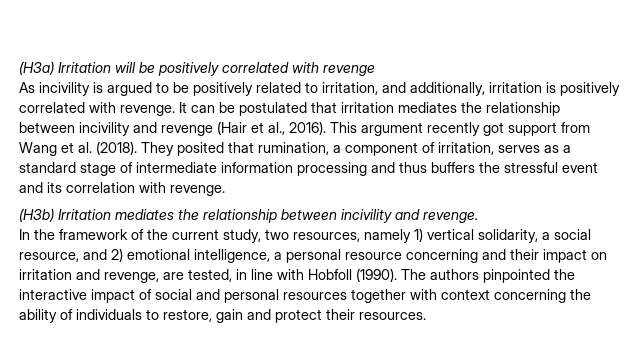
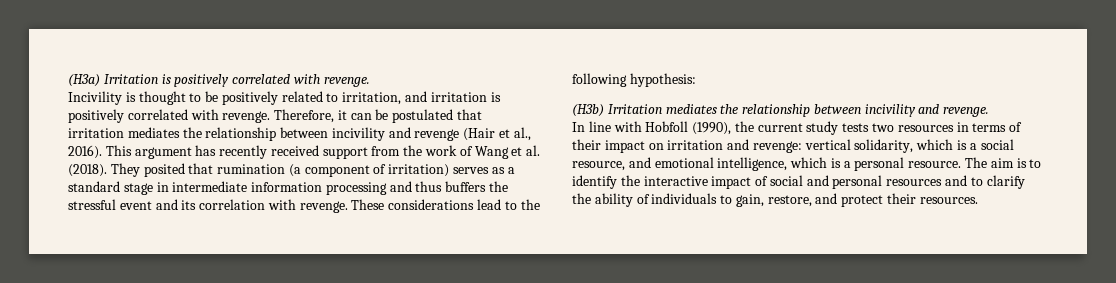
[115,62,375,76] [19,82,152,96] will be positively correlated with revenge // As incivility is argued -> [161,74,370,87] [68,91,186,105] is positively correlated with revenge. // Incivility is thought
[410,82,485,96] additionally, -> (428, 96) none
[179,102,187,113] It -> [274,109,347,123] Therefore, it
[427,122,590,136] recently got support from -> [195,145,473,159] has recently received support from the work of
[258,142,341,155] rumination, a -> [217,164,301,177] rumination (a
[438,142,494,155] irritation, -> [388,164,450,177] irritation)
[120,162,133,173] of -> [156,182,169,192] in
(225, 190) none -> [351,199,540,210] [572,73,696,87] These considerations lead to the following hypothesis:
[34,228,591,243] [19,248,506,263] the framework of the current study, two resources, namely 1) vertical solidarity, a social resource, and 2) emotional intelligence, a personal resource concerning and -> [588,121,1023,135] line with Hobfoll (1990), the current study tests two resources in terms of
[104,268,550,283] revenge, are tested, in line with Hobfoll (1990). The authors pinpointed -> [752,139,1014,153] [572,157,1042,171] [572,175,617,189] revenge: vertical solidarity, which is a social resource, and emotional intelligence, which is a personal resource. The aim is to identify
[351,289,566,303] together with context concerning -> [945,175,1025,189] and to clarify
[163,309,243,323] restore, gain -> [735,194,812,207] gain, restore,

